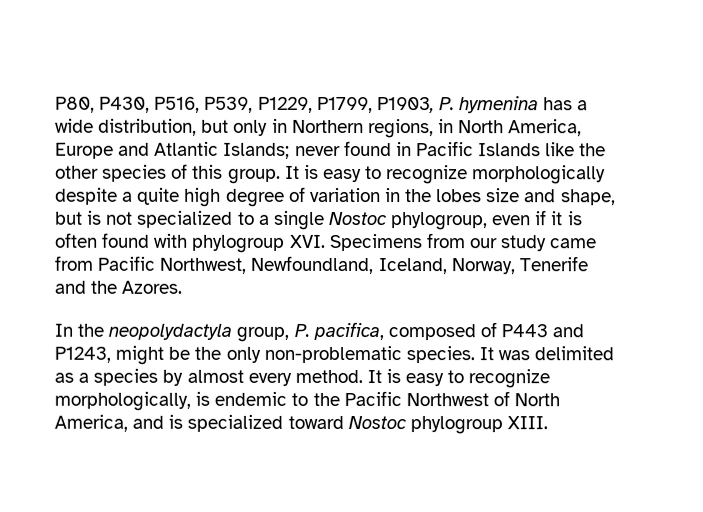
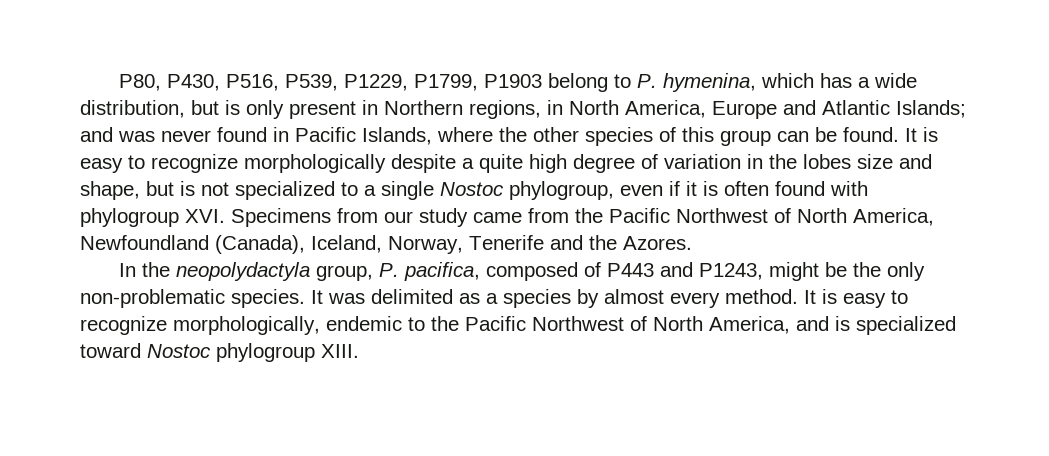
[376,96,540,114] P1903, P. hymenina -> [484,73,815,92] P1903 belong to P. hymenina, which
[233,119,269,136] only -> [225,100,356,119] is only present
(291, 150) none -> [80,127,155,142] and was
[478,142,576,157] Islands like -> [362,127,493,145] Islands, where
[227,168,281,184] group. -> [720,127,899,146] group can be found.
[97,255,374,275] Pacific Northwest, Newfoundland, -> [575,208,934,226] [80,235,305,254] the Pacific Northwest of North America, Newfoundland (Canada),
[195,391,211,406] is -> (320, 325) none

